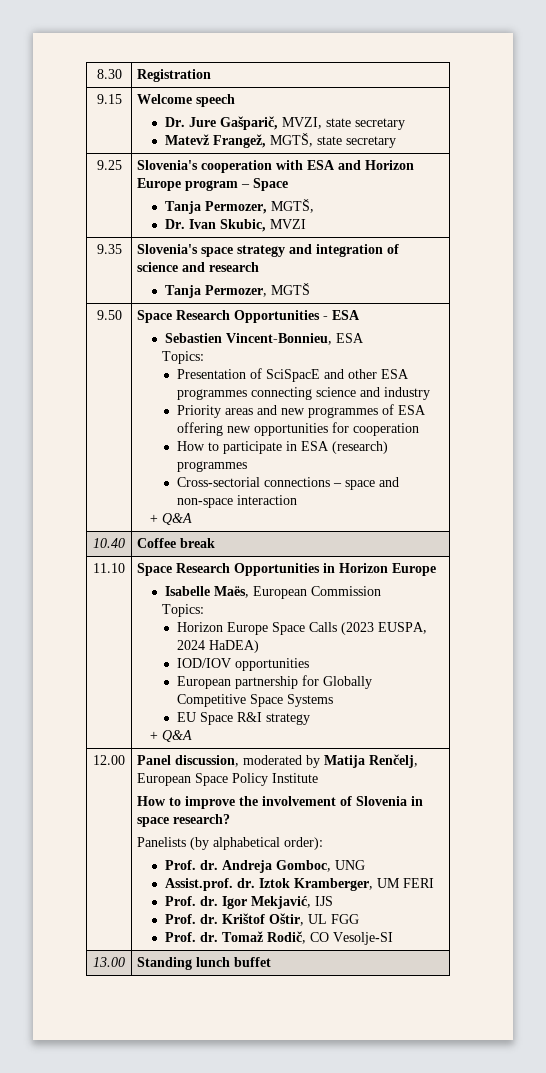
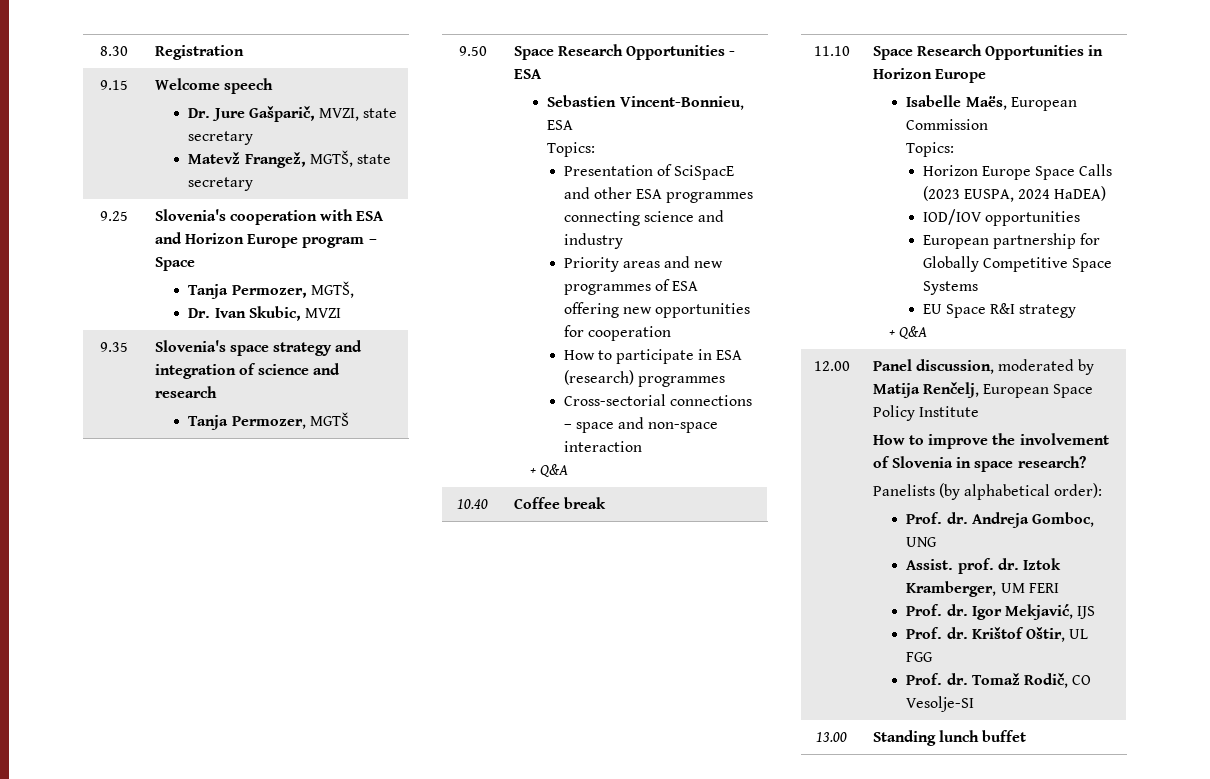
[164,878,233,891] Assist.prof. -> [906,558,994,574] Assist. prof.

